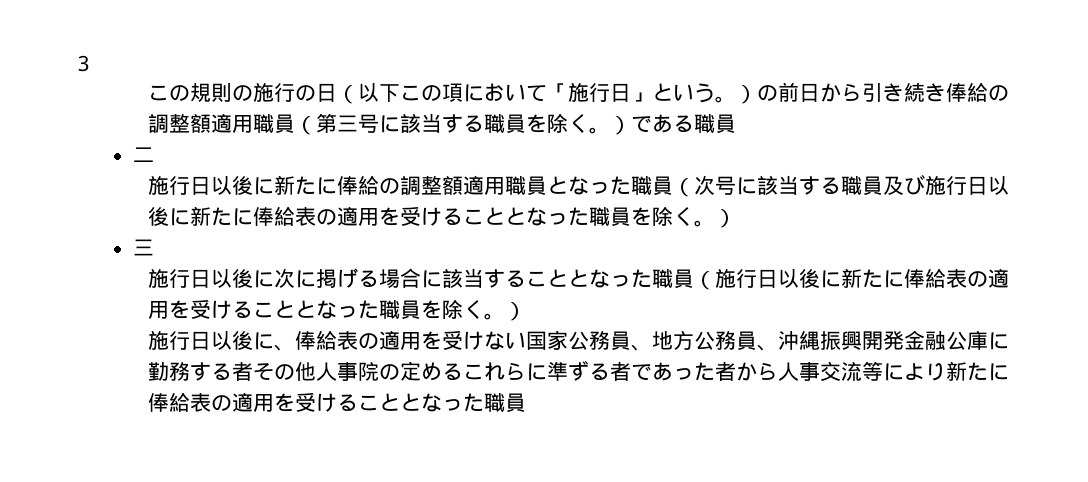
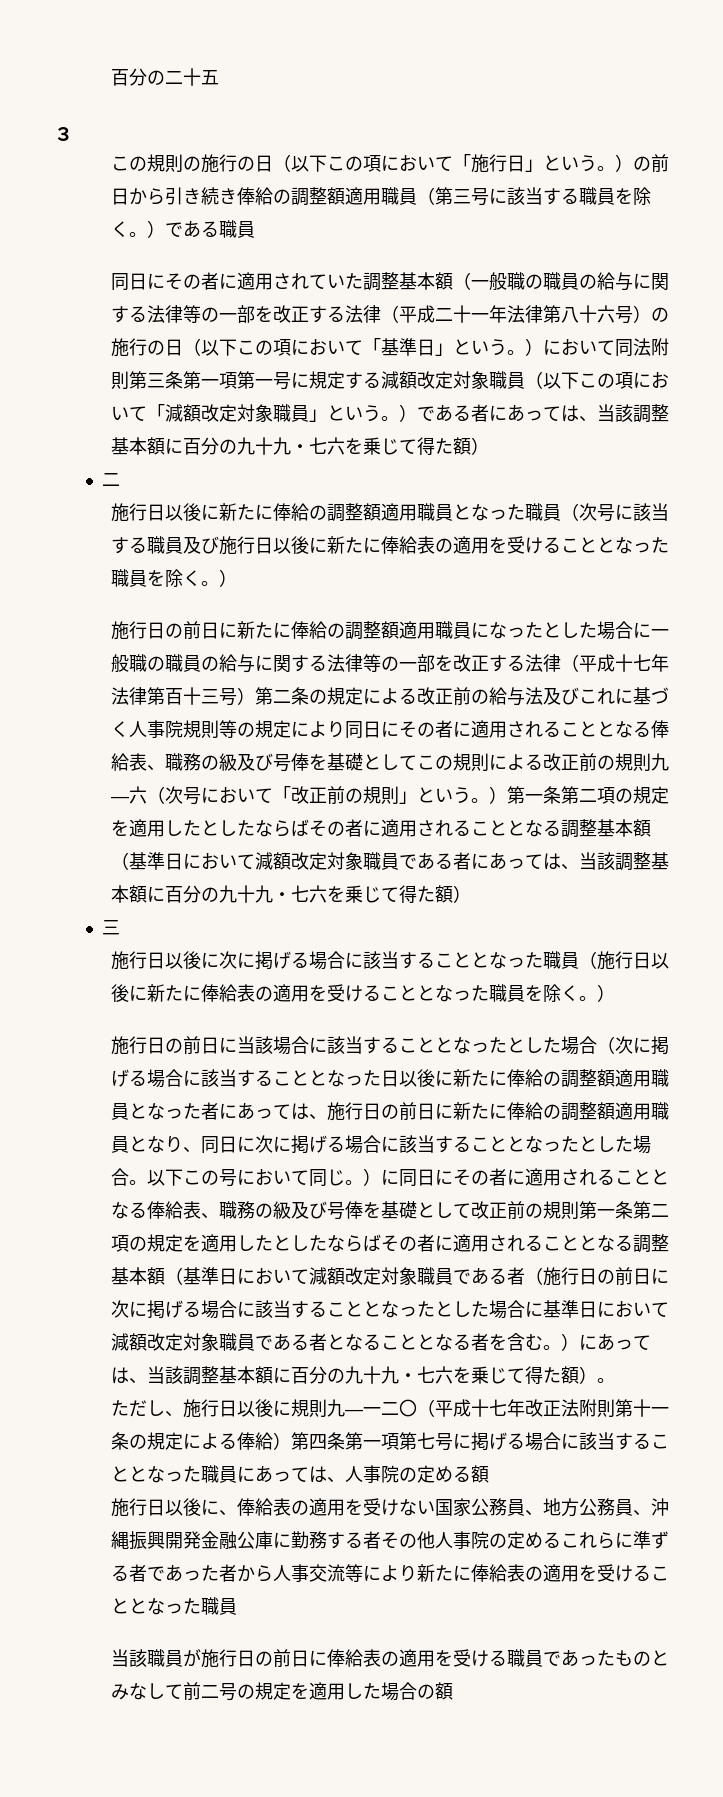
(73, 63) none -> [110,68,219,86] 百分の二十五 //
(736, 124) none -> [110,272,669,291] [110,305,669,324] [110,338,669,357] [110,371,669,390] [110,404,669,423] [110,437,489,455] // 同日にその者に適用されていた調整基本額（一般職の職員の給与に関する法律等の一部を改正する法律（平成二十一年法律第八十六号）の施行の日（以下この項において「基準日」という。）において同法附則第三条第一項第一号に規定する減額改定対象職員（以下この項において「減額改定対象職員」という。）である者にあっては、当該調整基本額に百分の九十九・七六を乗じて得た額）
(736, 218) none -> [110,621,669,640] [110,654,669,673] [110,687,669,706] [110,720,669,739] [110,753,669,772] [110,786,669,805] [110,819,651,838] [110,852,669,871] [110,885,471,903] // 施行日の前日に新たに俸給の調整額適用職員になったとした場合に一般職の職員の給与に関する法律等の一部を改正する法律（平成十七年法律第百十三号）第二条の規定による改正前の給与法及びこれに基づく人事院規則等の規定により同日にその者に適用されることとなる俸給表、職務の級及び号俸を基礎としてこの規則による改正前の規則九―六（次号において「改正前の規則」という。）第一条第二項の規定を適用したとしたならばその者に適用されることとなる調整基本額（基準日において減額改定対象職員である者にあっては、当該調整基本額に百分の九十九・七六を乗じて得た額）
(526, 311) none -> [110,1036,669,1055] [110,1069,669,1088] [110,1102,669,1121] [110,1135,651,1154] [110,1168,669,1187] [110,1201,669,1220] [110,1234,669,1253] [110,1267,669,1286] [110,1300,669,1319] [110,1333,651,1351] [110,1366,615,1385] [110,1399,669,1418] [110,1432,669,1451] [110,1465,489,1483] // 施行日の前日に当該場合に該当することとなったとした場合（次に掲げる場合に該当することとなった日以後に新たに俸給の調整額適用職員となった者にあっては、施行日の前日に新たに俸給の調整額適用職員となり、同日に次に掲げる場合に該当することとなったとした場合。以下この号において同じ。）に同日にその者に適用されることとなる俸給表、職務の級及び号俸を基礎として改正前の規則第一条第二項の規定を適用したとしたならばその者に適用されることとなる調整基本額（基準日において減額改定対象職員である者（施行日の前日に次に掲げる場合に該当することとなったとした場合に基準日において減額改定対象職員である者となることとなる者を含む。）にあっては、当該調整基本額に百分の九十九・七六を乗じて得た額）。 // ただし、施行日以後に規則九―一二〇（平成十七年改正法附則第十一条の規定による俸給）第四条第一項第七号に掲げる場合に該当することとなった職員にあっては、人事院の定める額
(526, 403) none -> [110,1649,669,1668] [110,1682,453,1701] // 当該職員が施行日の前日に俸給表の適用を受ける職員であったものとみなして前二号の規定を適用した場合の額

